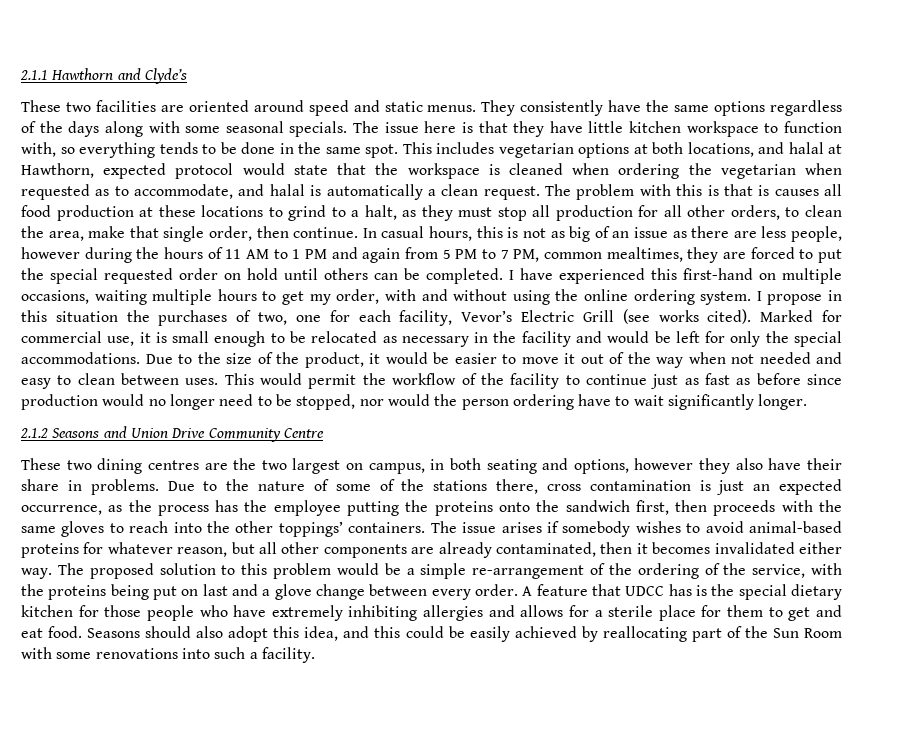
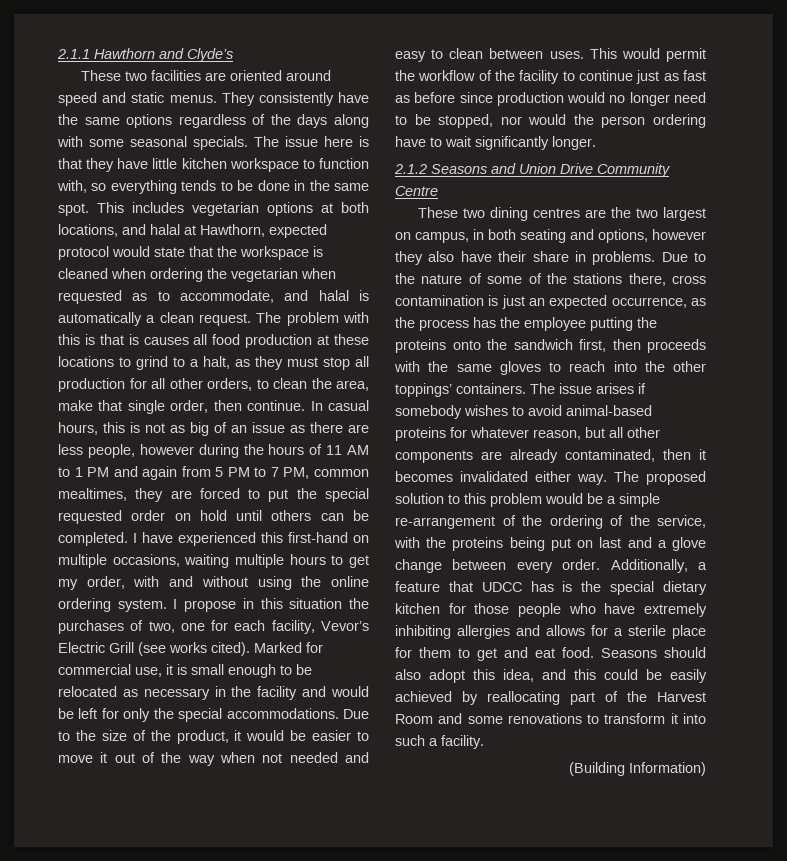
[522,586,533,596] A -> [610,559,707,573] Additionally, a
[772,628,842,638] [21,647,178,659] Sun Room with some renovations -> [657,692,706,702] [395,713,678,724] Harvest Room and some renovations to transform it
(315, 655) none -> [569,762,706,776] // (Building Information)

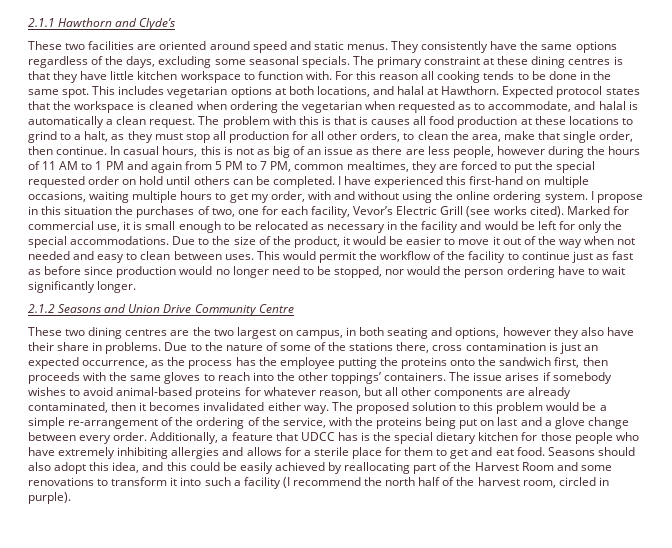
[297,114,369,128] [57,136,83,147] days along with -> [126,56,212,68] days, excluding
[285,136,353,147] issue here -> [376,56,611,68] primary constraint at these dining centres
[57,180,177,194] with, so everything -> [305,71,481,83] with. For this reason all cooking
[200,224,327,238] [58,246,185,260] Hawthorn, expected protocol would state -> [441,86,640,98] Hawthorn. Expected protocol states
[441,735,484,749] [569,762,706,776] facility. // (Building Information) -> [243,477,609,489] [28,492,71,504] facility (I recommend the north half of the harvest room, circled in purple).

